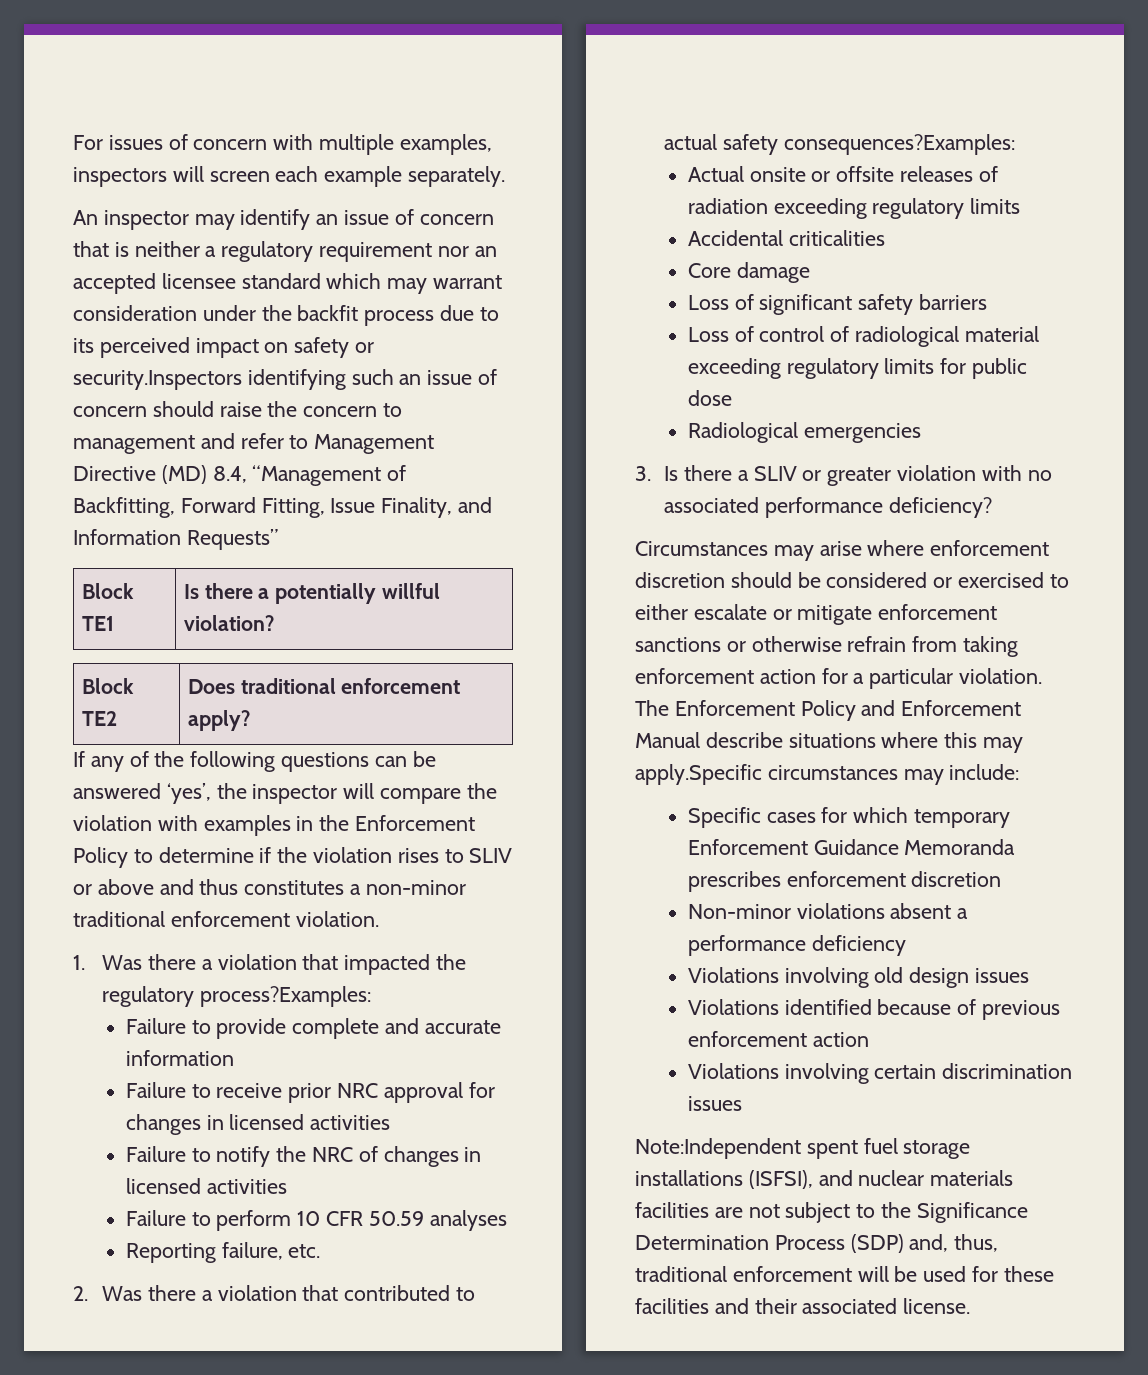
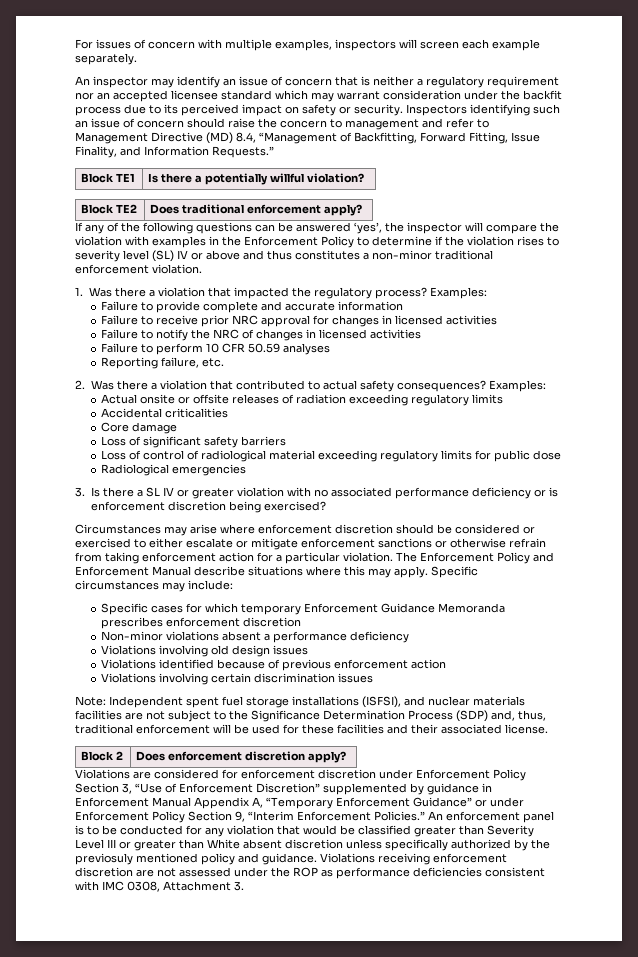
[73,370,242,390] security.Inspectors -> [354,104,467,116] security. Inspectors
[186,529,278,550] Requests” -> [212,146,274,158] Requests.”
[469,848,513,863] SLIV -> [75,250,188,262] severity level (SL) IV
[200,986,372,1007] process?Examples: -> [375,287,488,299] process? Examples:
[783,134,1015,155] consequences?Examples: -> [396,380,546,392] consequences? Examples:
[753,466,797,481] SLIV -> [145,487,174,497] SL IV
[888,497,992,518] deficiency? -> [471,487,558,499] [90,501,326,513] deficiency or is enforcement discretion being exercised?
[635,764,762,785] apply.Specific -> [394,566,478,578] apply. Specific
[635,1138,801,1159] Note:Independent -> [75,696,183,708] Note: Independent
(971, 1306) none -> [80,751,123,761] [135,751,346,763] [75,769,526,781] [75,783,492,795] [75,797,524,809] [75,811,554,823] [75,825,534,837] [75,839,550,851] [75,853,507,865] [75,867,545,879] [75,881,244,892] // Block 2 | Does enforcement discretion apply? // Violations are considered for enforcement discretion under Enforcement Policy Section 3, “Use of Enforcement Discretion” supplemented by guidance in Enforcement Manual Appendix A, “Temporary Enforcement Guidance” or under Enforcement Policy Section 9, “Interim Enforcement Policies.” An enforcement panel is to be conducted for any violation that would be classified greater than Severity Level III or greater than White absent discretion unless specifically authorized by the previosuly mentioned policy and guidance. Violations receiving enforcement discretion are not assessed under the ROP as performance deficiencies consistent with IMC 0308, Attachment 3.

